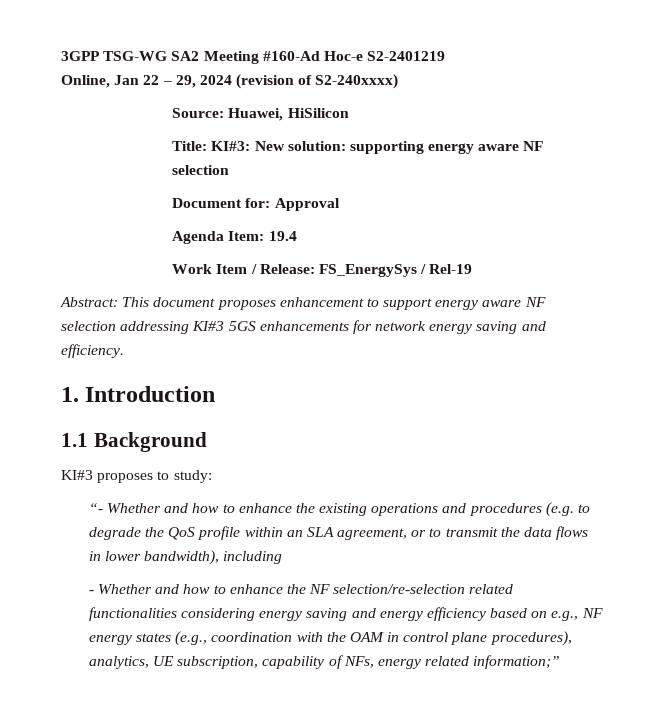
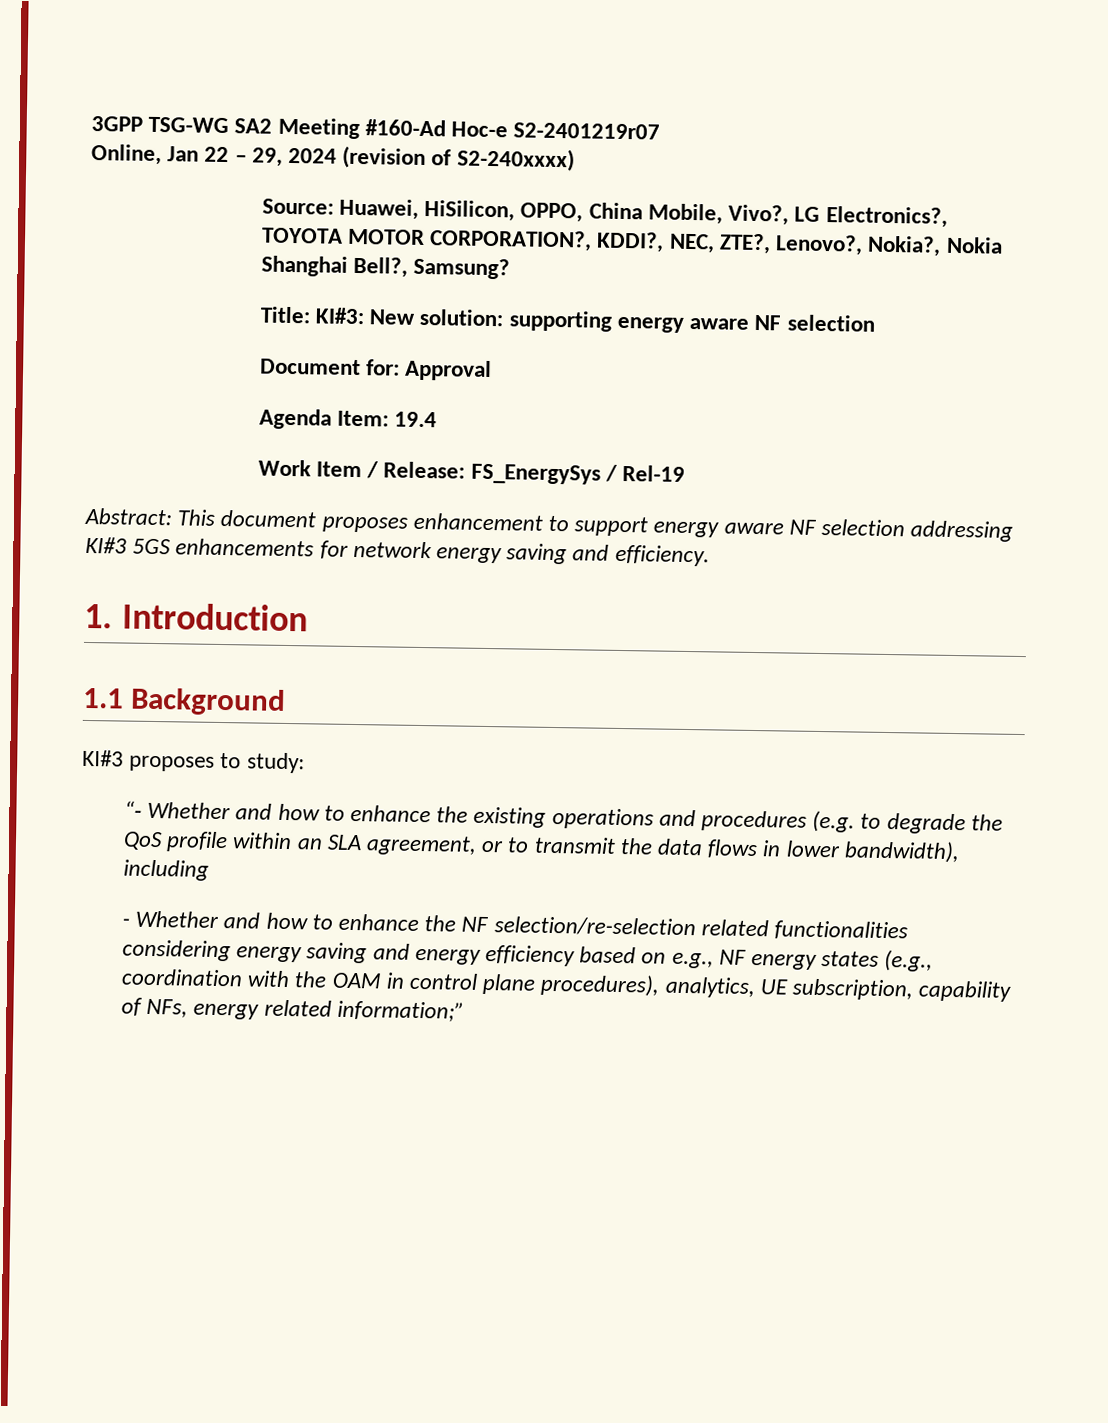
[367,51,446,61] S2-2401219 -> [513,122,661,140] S2-2401219r07
[287,108,349,118] HiSilicon -> [424,200,948,228] [261,227,1003,257] [260,255,511,280] HiSilicon, OPPO, China Mobile, Vivo?, LG Electronics?, TOYOTA MOTOR CORPORATION?, KDDI?, NEC, ZTE?, Lenovo?, Nokia?, Nokia Shanghai Bell?, Samsung?

